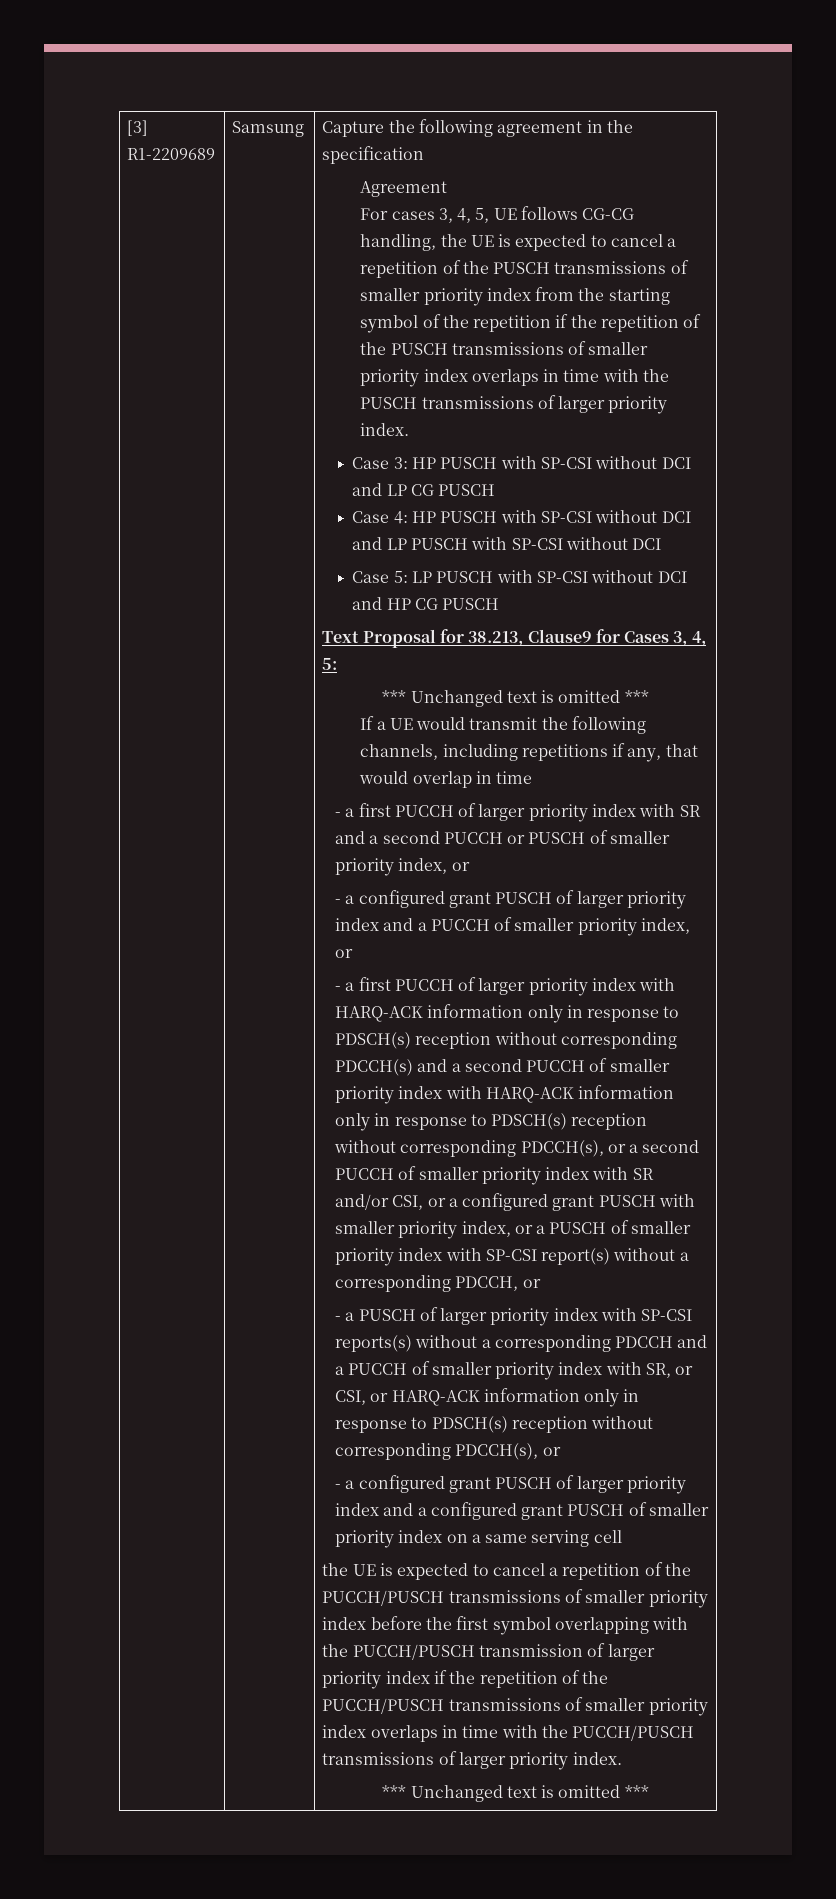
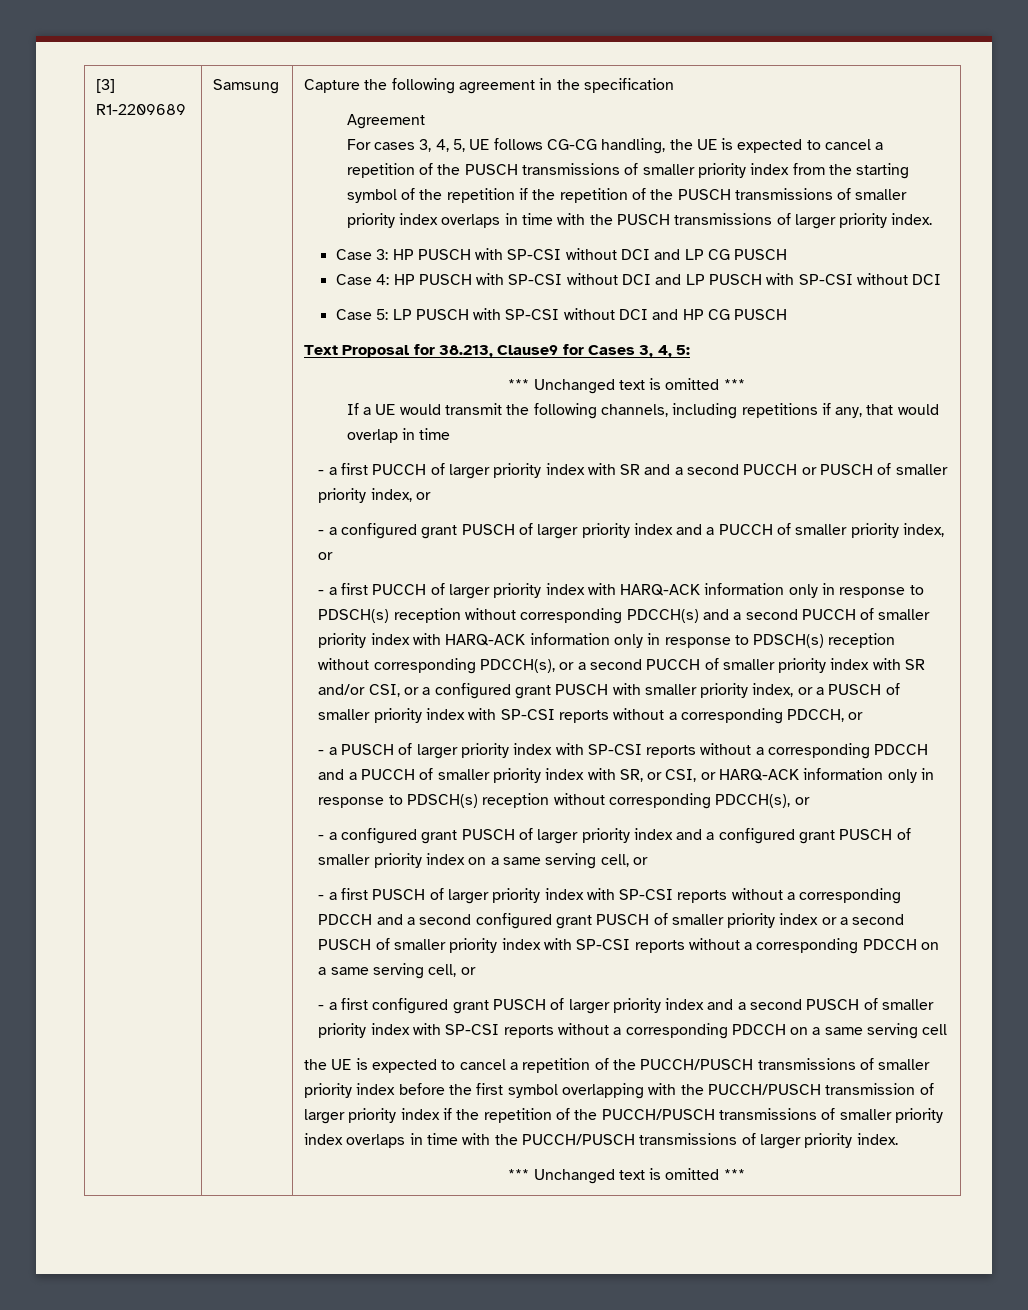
[541,1248,611,1265] report(s) -> [558,710,609,723] reports
[334,1335,412,1352] reports(s) -> [646,745,697,758] reports
(590, 1538) none -> [600,854,648,867] [318,888,902,904] [318,913,905,929] [318,938,940,954] [318,963,476,979] [318,998,935,1014] [318,1023,919,1039] cell, or // - a first PUSCH of larger priority index with SP-CSI reports without a corresponding PDCCH and a second configured grant PUSCH of smaller priority index or a second PUSCH of smaller priority index with SP-CSI reports without a corresponding PDCCH on a same serving cell, or // - a first configured grant PUSCH of larger priority index and a second PUSCH of smaller priority index with SP-CSI reports without a corresponding PDCCH on a same serving

